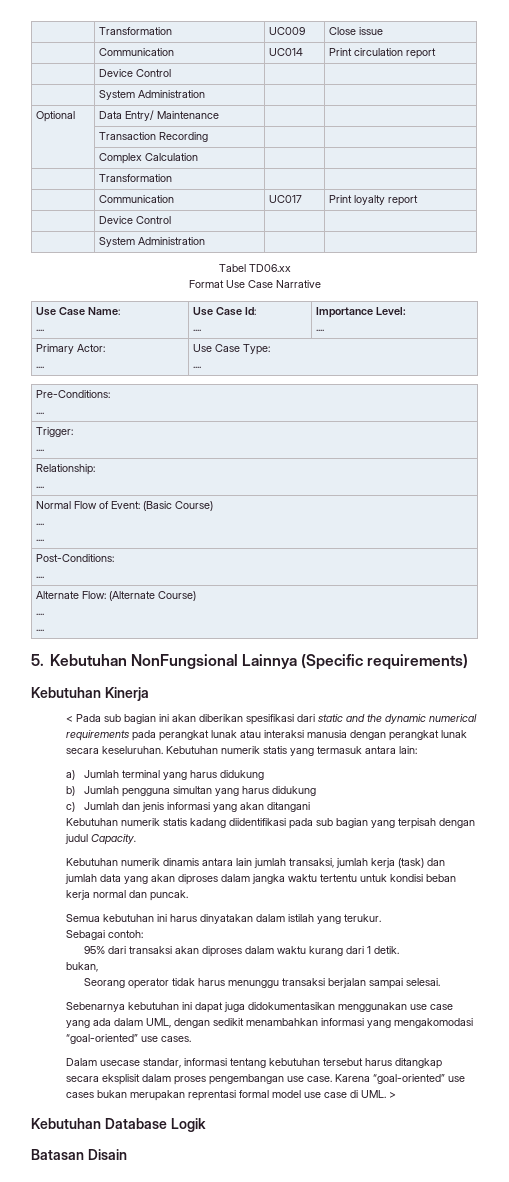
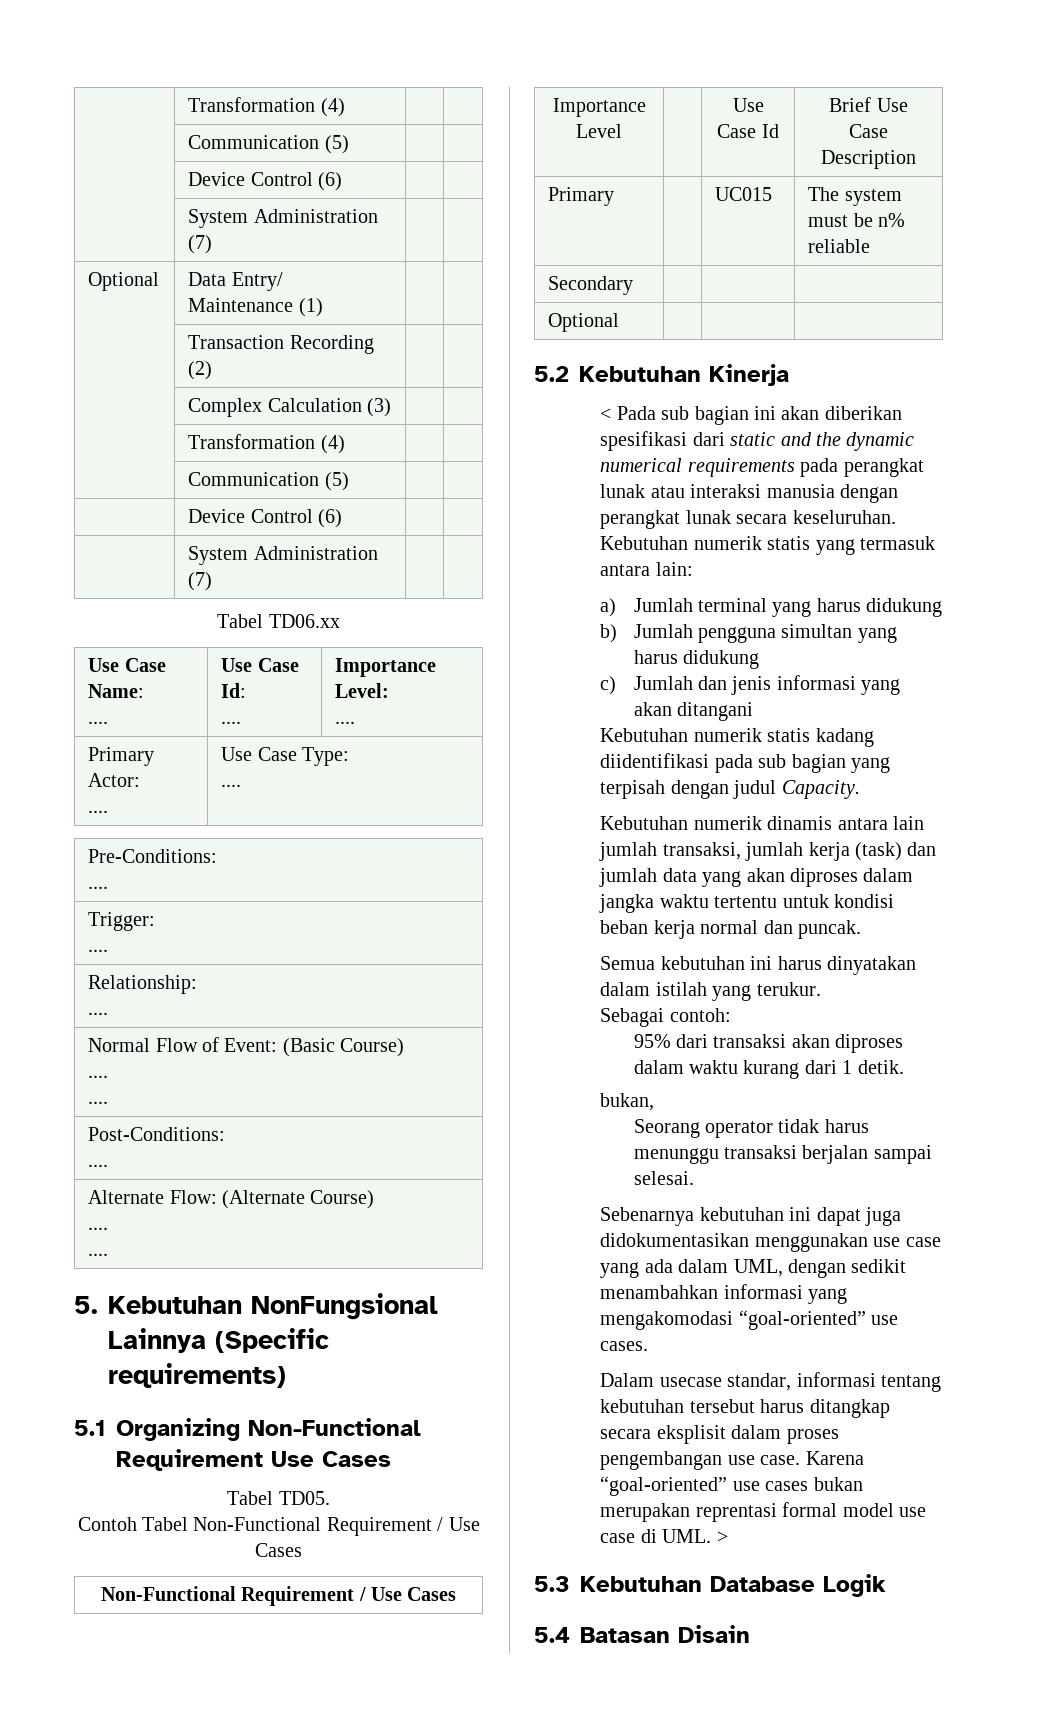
[98,27,172,35] [268,27,305,35] [328,27,383,35] [98,48,174,56] [268,48,303,56] [328,48,436,59] [98,69,171,77] [98,90,205,100] | Transformation | UC009 | Close issue // | Communication | UC014 | Print circulation report // | Device Control | | // | System Administration -> [188,97,345,117] [188,135,349,154] [188,172,343,191] [188,209,378,228] [188,235,213,254] | Transformation (4) | | // | Communication (5) | | // | Device Control (6) | | // | System Administration (7)
(219, 115) none -> [298,298,323,317] (1)
(208, 137) none -> [188,361,213,380] (2)
[98,174,172,182] [98,195,174,203] [268,195,302,203] [328,195,418,206] [98,216,171,224] [98,237,205,247] | | // | Transformation | | // | Communication | UC017 | Print loyalty report // | Device Control | | // | System Administration -> [367,398,392,417] [188,434,345,454] [188,472,349,491] [188,509,343,528] [188,546,378,565] [188,572,213,591] (3) | | // | Transformation (4) | | // | Communication (5) | | // | Device Control (6) | | // | System Administration (7)
[188,280,321,288] // Format Use Case Narrative -> (340, 621) none
(469, 662) none -> [74,1418,421,1441] [116,1449,391,1471] [227,1491,330,1505] [77,1517,480,1536] [255,1543,302,1557] [100,1586,457,1606] [552,98,646,117] [576,124,622,138] [732,98,764,112] [717,124,779,138] [829,97,908,112] [849,124,888,138] [821,150,916,169] [548,187,615,206] [715,187,773,201] [808,187,902,206] [808,213,906,227] [808,239,871,253] [548,276,634,295] [548,313,620,332] [534,366,569,382] 5.1 Organizing Non-Functional Requirement Use Cases // Tabel TD05. // Contoh Tabel Non-Functional Requirement / Use Cases // Non-Functional Requirement / Use Cases // Importance Level | | Use Case Id | Brief Use Case Description // Primary | | UC015 | The system must be n% reliable // Secondary | | | // Optional | | | // 5.2
(397, 1095) none -> [534,1576,570,1592] 5.3
(206, 1125) none -> [534,1627,570,1643] 5.4

